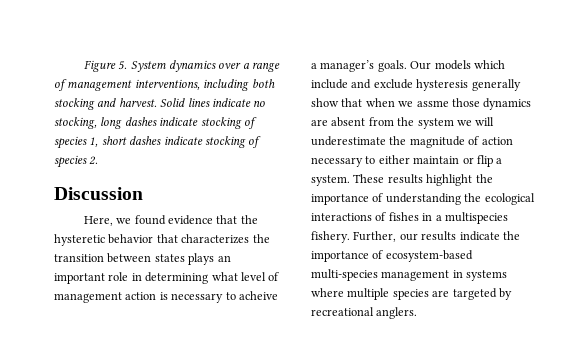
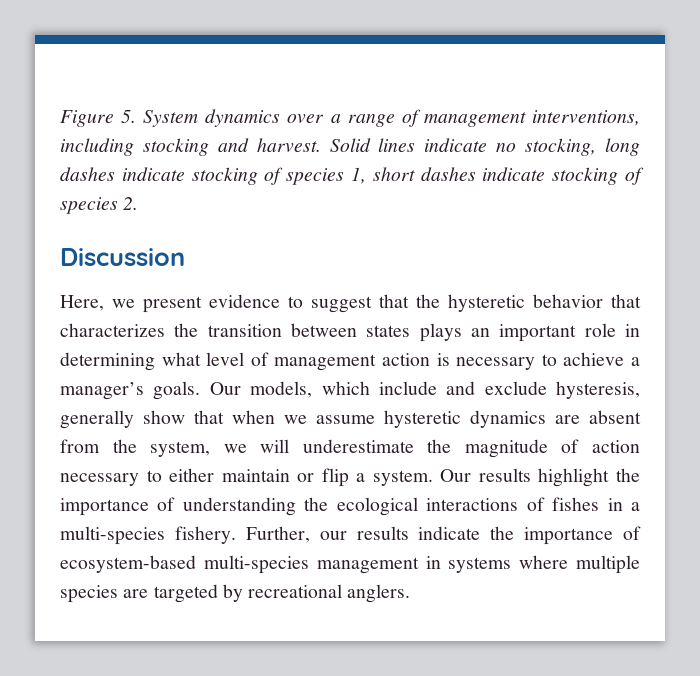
[251,79,275,88] both -> (134, 147) none
[134,215,213,225] found evidence -> [143,294,372,313] present evidence to suggest
[238,291,278,300] acheive -> [563,352,625,366] achieve
[434,60,471,70] models -> [250,381,313,398] models,
[416,79,469,91] hysteresis -> [556,381,640,399] hysteresis,
[416,98,480,107] assme those -> [316,410,461,428] assume hysteretic
[417,118,454,129] system -> [150,441,211,457] system,
[353,174,385,183] These -> [440,469,472,482] Our
[444,212,508,224] multispecies -> [60,526,165,545] multi-species

